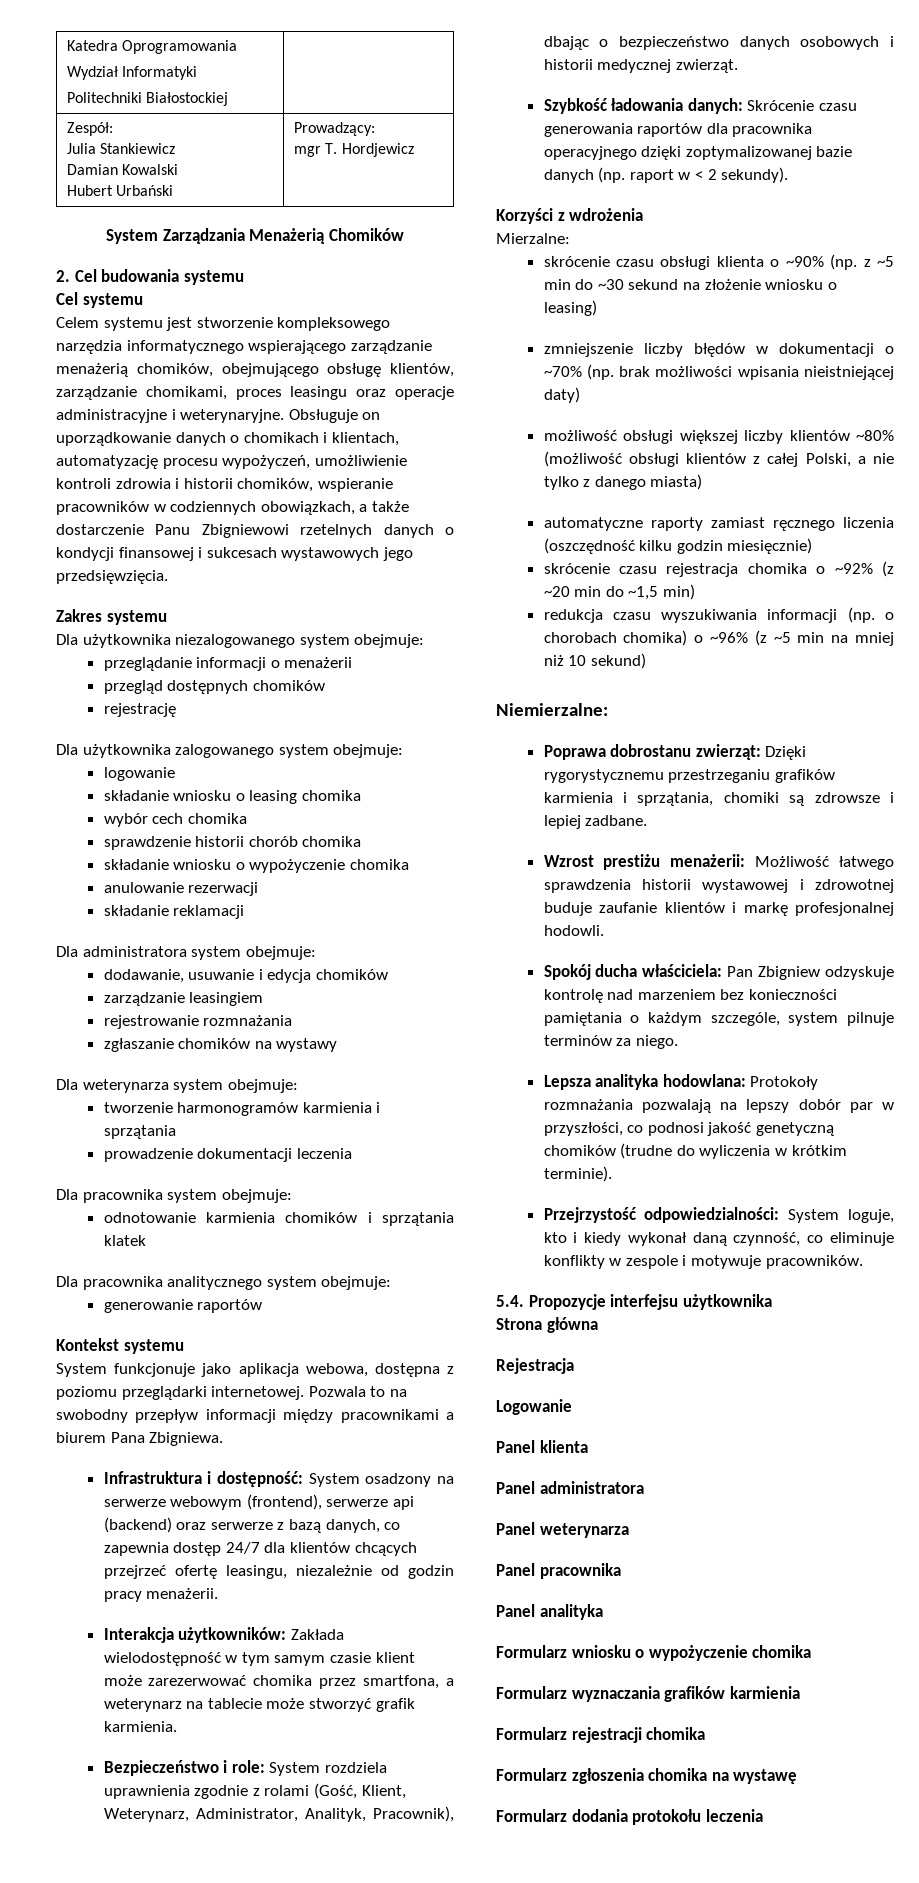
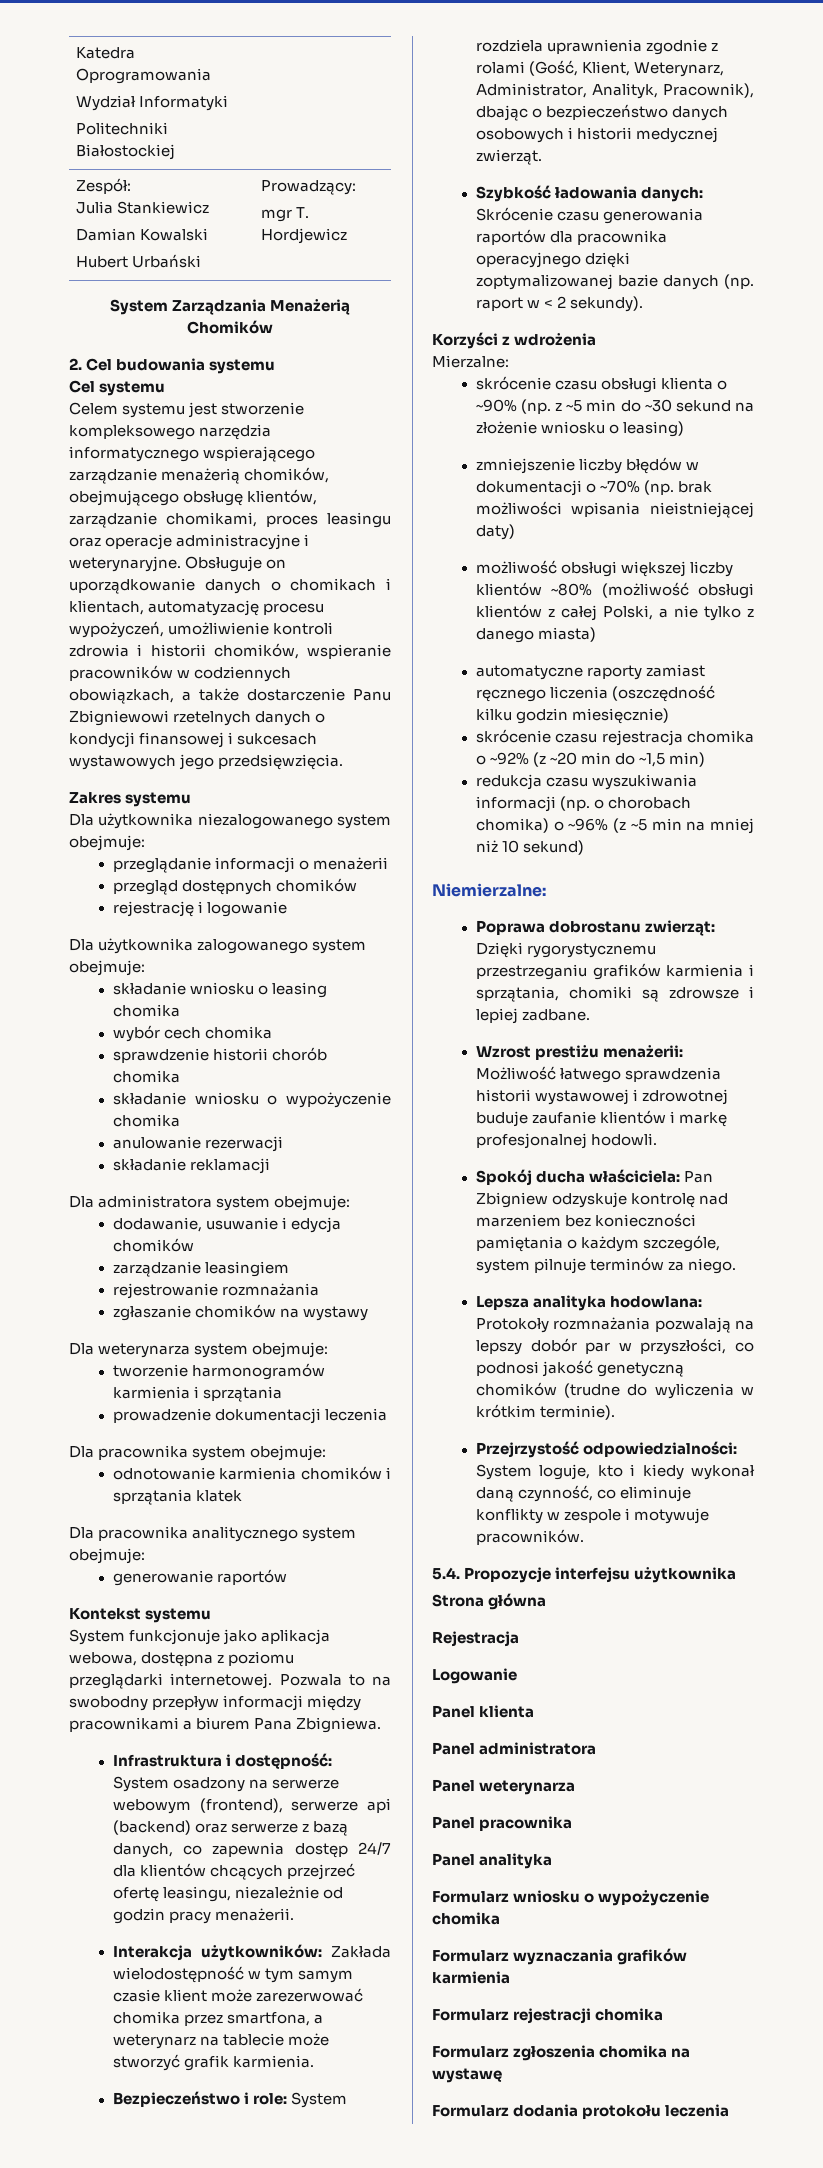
(176, 710) none -> [198,901,288,917] i logowanie
[103,767,175,781] // logowanie -> (145, 968) none

